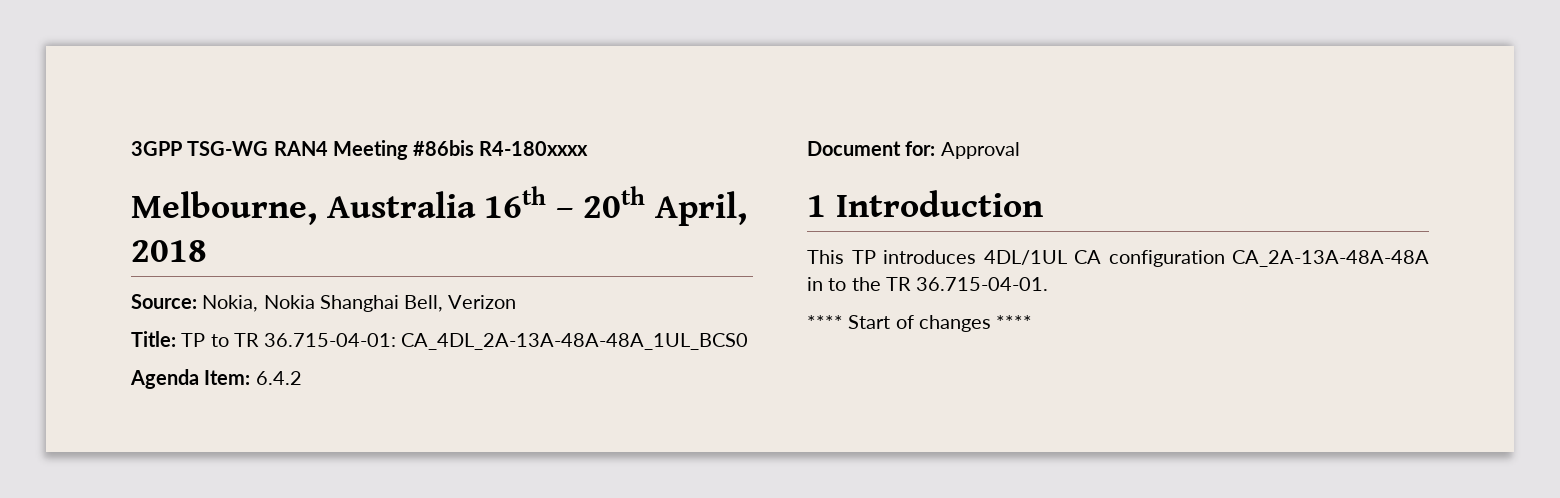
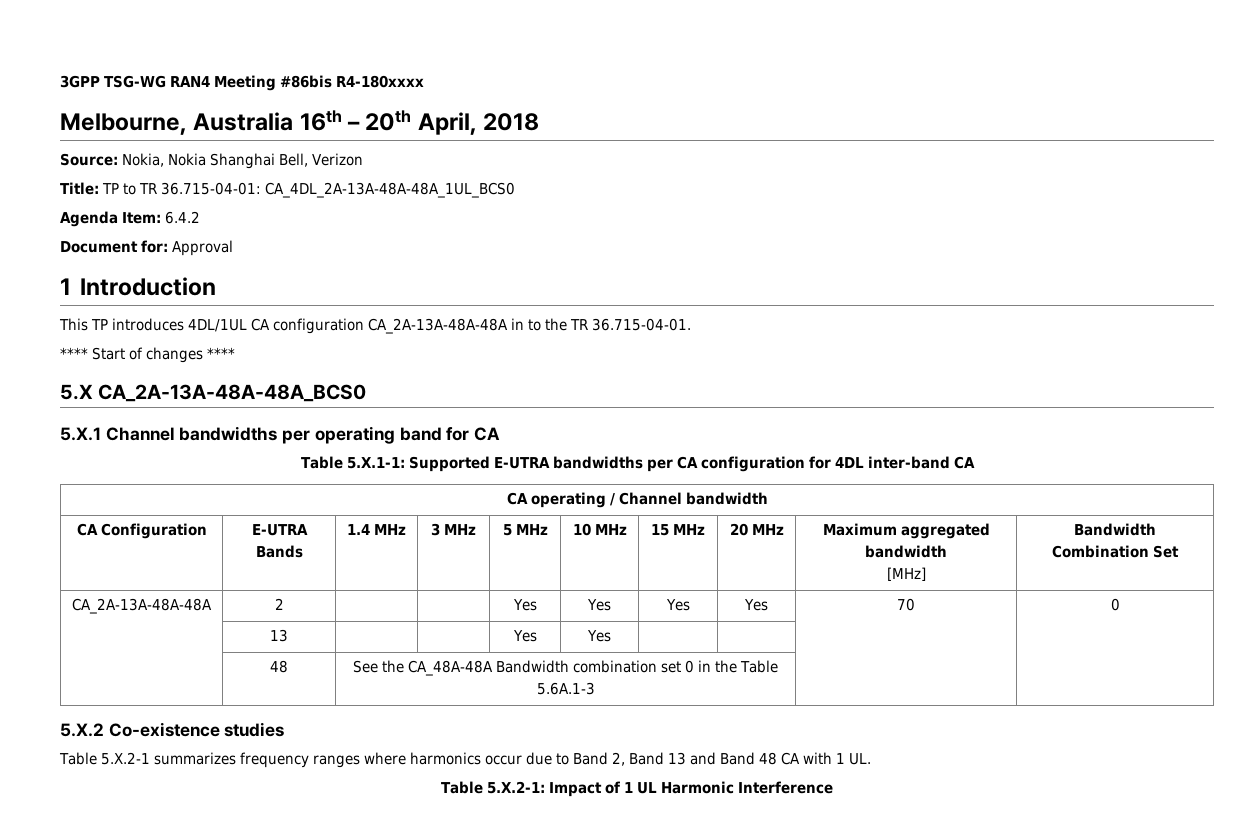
(1033, 322) none -> [60,384,367,402] [60,426,501,444] [300,456,975,472] [506,492,768,508] [76,523,207,539] [251,524,308,536] [255,545,303,558] [347,524,406,535] [431,523,476,536] [502,524,548,536] [572,523,627,536] [651,524,705,536] [729,523,784,536] [822,523,990,539] [865,545,947,558] [886,567,926,581] [1074,523,1156,536] [1052,545,1179,558] [72,598,212,614] [274,598,284,610] [512,599,537,611] [587,599,612,611] [665,599,690,611] [744,599,769,611] [897,598,915,611] [1110,598,1120,611] [270,629,288,642] [512,630,537,642] [587,630,612,642] [270,660,288,673] [353,660,779,676] [536,682,595,695] [60,722,285,737] [59,752,871,768] [441,781,833,797] // 5.X CA_2A-13A-48A-48A_BCS0 // 5.X.1 Channel bandwidths per operating band for CA // Table 5.X.1-1: Supported E-UTRA bandwidths per CA configuration for 4DL inter-band CA // CA operating / Channel bandwidth // CA Configuration | E-UTRA Bands | 1.4 MHz | 3 MHz | 5 MHz | 10 MHz | 15 MHz | 20 MHz | Maximum aggregated bandwidth // [MHz] | Bandwidth Combination Set // CA_2A-13A-48A-48A | 2 | | | Yes | Yes | Yes | Yes | 70 | 0 // | 13 | | | Yes | Yes | | | | // | 48 | See the CA_48A-48A Bandwidth combination set 0 in the Table 5.6A.1-3 | | // 5.X.2 Co-existence studies // Table 5.X.2-1 summarizes frequency ranges where harmonics occur due to Band 2, Band 13 and Band 48 CA with 1 UL. // Table 5.X.2-1: Impact of 1 UL Harmonic Interference

